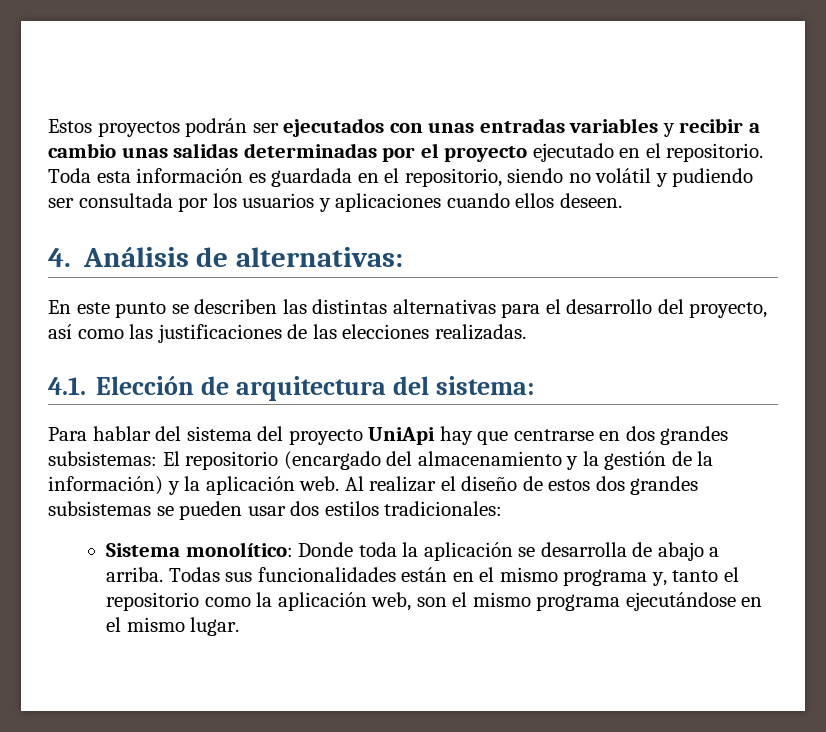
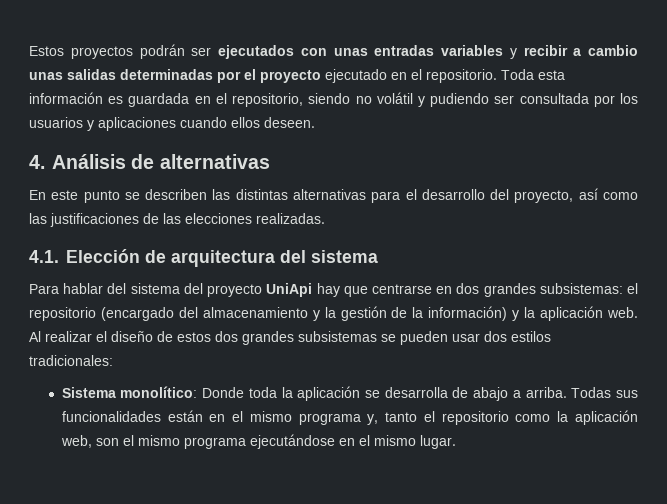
[236,247,404,267] alternativas: -> [159,154,270,169] alternativas
[435,376,534,395] sistema: -> [311,250,378,263] sistema
[162,451,180,466] El -> [627,283,639,294] el

